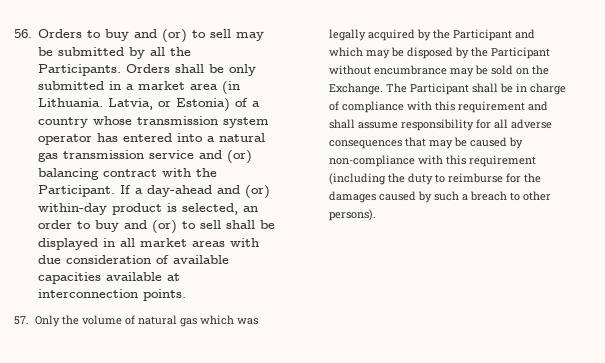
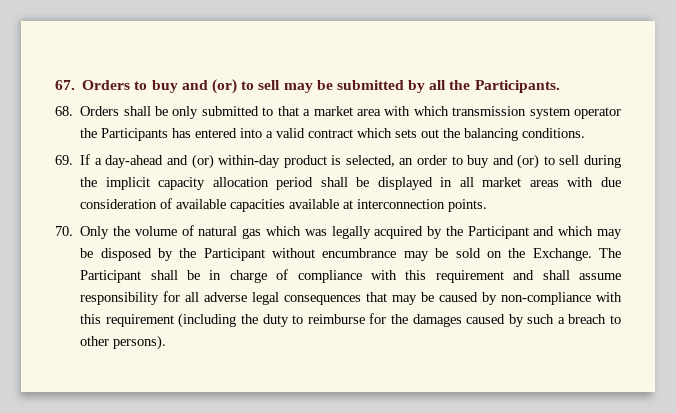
[14,29,32,38] 56. -> [55,80,75,90] 67.
(121, 70) none -> [55,106,73,116] // 68.
[108,81,121,90] in -> [262,106,299,116] to that
[221,81,240,94] [37,98,260,112] [37,116,132,128] (in Lithuania. Latvia, or Estonia) of a country whose -> [384,106,449,116] with which
(92, 139) none -> [80,128,169,141] the Participants
[218,133,265,142] [37,150,252,164] [37,168,217,180] [37,185,115,197] natural gas transmission service and (or) balancing contract with the Participant. -> [276,128,586,141] [55,155,73,165] valid contract which sets out the balancing conditions. // 69.
(221, 224) none -> [583,155,621,168] [80,177,314,190] during the implicit capacity allocation period
[14,316,29,325] 57. -> [55,226,73,236] 70.
(552, 124) none -> [252,292,280,305] legal

